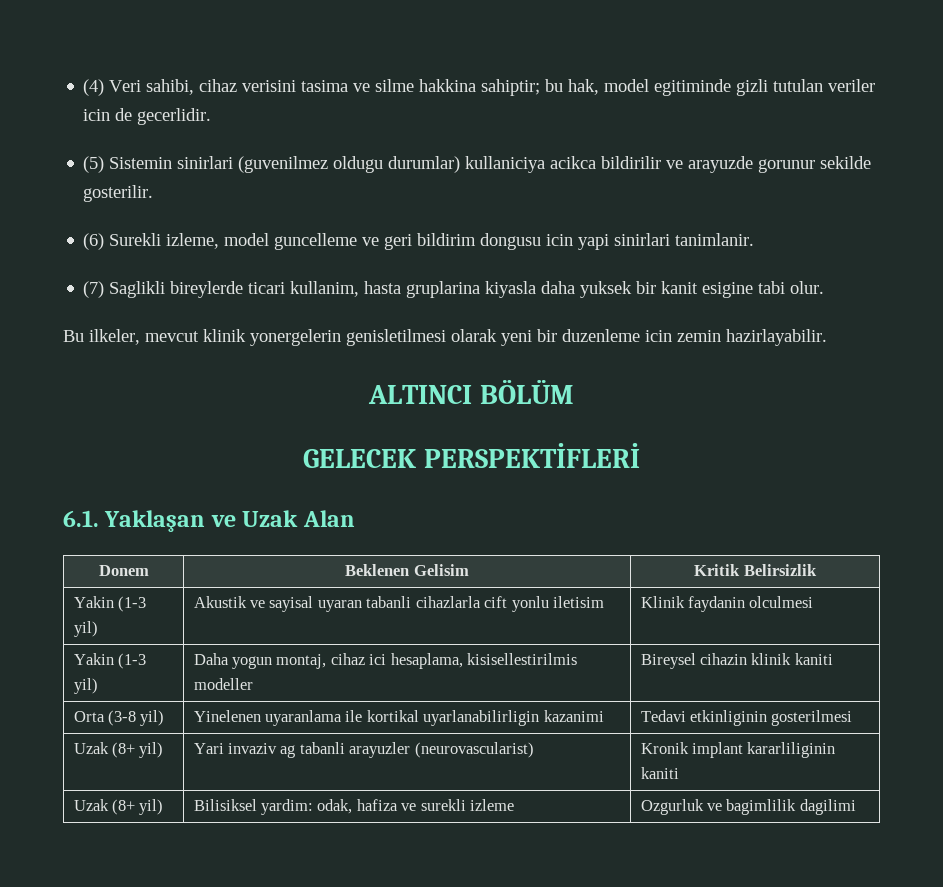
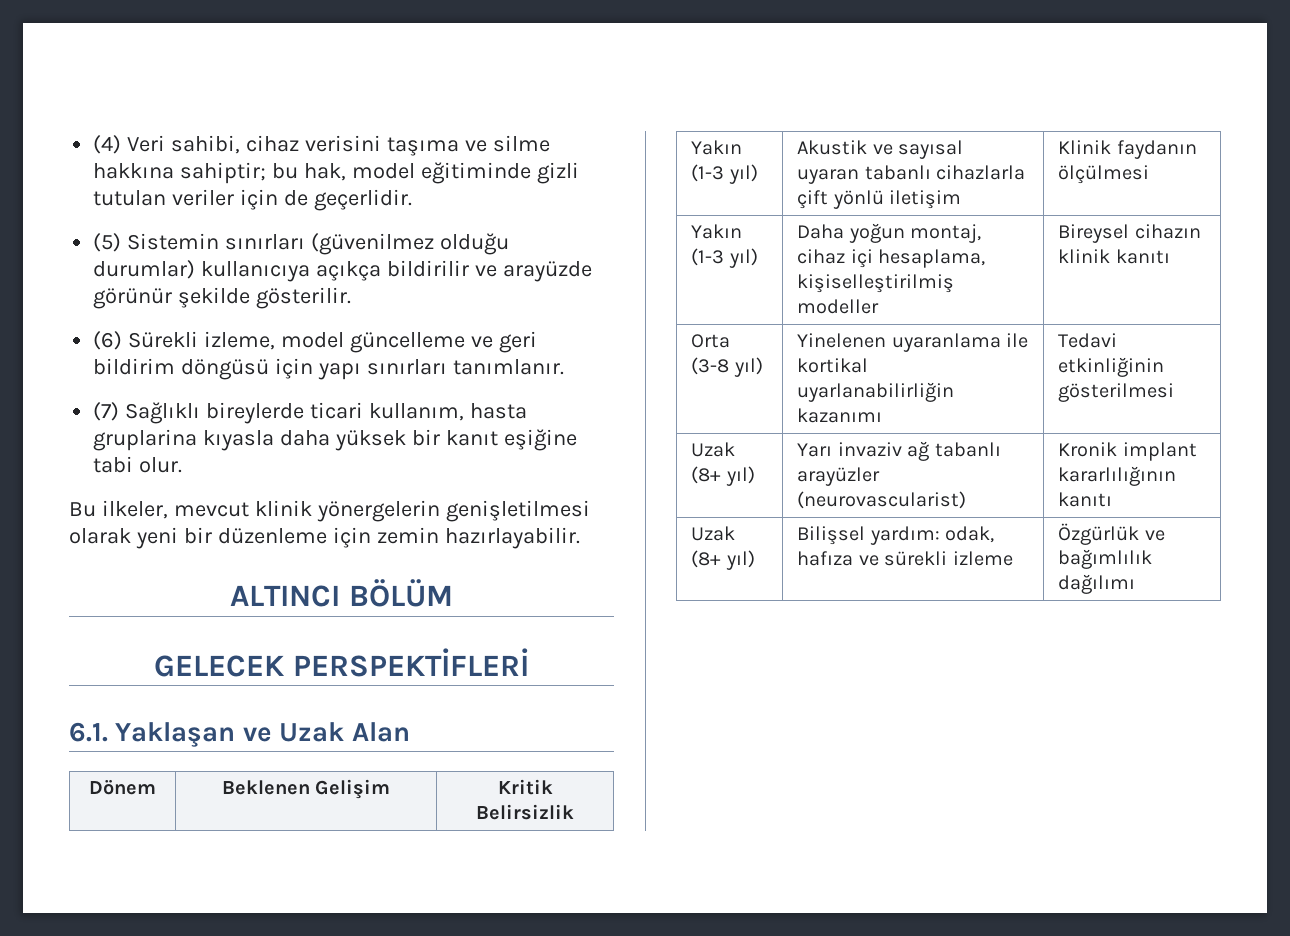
[301,80,349,92] tasima -> [386,137,459,156] taşıma
[419,79,477,92] hakkina -> [93,163,175,179] hakkına
[654,79,732,96] egitiminde -> [420,162,531,184] eğitiminde
[83,108,212,125] icin de gecerlidir. -> [240,189,412,211] için de geçerlidir.
[177,156,872,173] [83,185,154,202] sinirlari (guvenilmez oldugu durumlar) kullaniciya acikca bildirilir ve arayuzde gorunur sekilde gosterilir. -> [225,233,509,255] [93,260,592,282] [93,287,352,309] sınırları (güvenilmez olduğu durumlar) kullanıcıya açıkça bildirilir ve arayüzde görünür şekilde gösterilir.
[109,233,162,246] Surekli -> [128,331,199,348] Sürekli
[274,233,358,250] guncelleme -> [349,332,465,353] güncelleme
[480,233,755,250] dongusu icin yapi sinirlari tanimlanir. -> [181,358,564,380] döngüsü için yapı sınırları tanımlanır.
[109,281,166,298] Saglikli -> [125,402,201,424] Sağlıklı
[290,281,360,297] kullanim, -> [368,403,464,421] kullanım,
[485,281,754,298] kiyasla daha yuksek bir kanit esigine -> [203,429,577,451] kıyasla daha yüksek bir kanıt eşiğine
[250,329,446,346] yonergelerin genisletilmesi -> [316,500,590,522] yönergelerin genişletilmesi
[562,329,827,346] duzenleme icin zemin hazirlayabilir. -> [217,527,580,549] düzenleme için zemin hazırlayabilir.
[98,565,149,576] Donem -> [89,779,156,795] Dönem
[413,564,469,576] Gelisim -> [315,779,391,799] Gelişim
[73,596,147,612] [73,621,98,637] Yakin (1-3 yil) -> [691,140,743,155] [691,164,758,184] Yakın (1-3 yıl)
[269,596,605,612] [640,596,814,612] [73,653,147,669] [73,678,98,694] sayisal uyaran tabanli cihazlarla cift yonlu iletisim | Klinik faydanin olculmesi // Yakin (1-3 yil) -> [898,140,964,159] [797,165,1026,184] [797,190,962,209] [1058,140,1197,159] [1058,165,1150,184] [691,224,743,239] [691,248,758,268] sayısal uyaran tabanlı cihazlarla çift yönlü iletişim | Klinik faydanın ölçülmesi // Yakın (1-3 yıl)
[232,656,273,669] yogun -> [848,223,905,243] yoğun
[369,653,578,669] ici hesaplama, kisisellestirilmis -> [850,249,986,268] [797,274,955,293] içi hesaplama, kişiselleştirilmiş
[700,653,833,665] cihazin klinik kaniti -> [1134,224,1201,239] [1058,249,1170,264] cihazın klinik kanıtı
[140,710,165,726] yil) -> [733,357,763,377] yıl)
[423,710,604,726] uyarlanabilirligin kazanimi -> [797,382,955,402] [797,408,883,423] uyarlanabilirliğin kazanımı
[690,710,853,726] [73,742,164,758] [193,742,411,758] etkinliginin gosterilmesi // Uzak (8+ yil) | Yari invaziv ag tabanli arayuzler -> [1058,357,1165,377] [1058,383,1175,402] [691,442,736,457] [691,466,755,486] [797,441,1001,461] [797,467,881,486] etkinliğinin gösterilmesi // Uzak (8+ yıl) | Yarı invaziv ağ tabanlı arayüzler
[747,742,836,758] [640,767,679,779] [73,799,164,815] [193,799,515,815] [640,799,856,815] kararliliginin kaniti // Uzak (8+ yil) | Bilisiksel yardim: odak, hafiza ve surekli izleme | Ozgurluk ve bagimlilik dagilimi -> [1058,466,1177,486] [1058,492,1113,507] [691,526,736,541] [691,550,755,570] [797,526,995,545] [797,551,1013,566] [1058,523,1165,545] [1058,549,1153,569] [1058,574,1136,594] kararlılığının kanıtı // Uzak (8+ yıl) | Bilişsel yardım: odak, hafıza ve sürekli izleme | Özgürlük ve bağımlılık dağılımı

